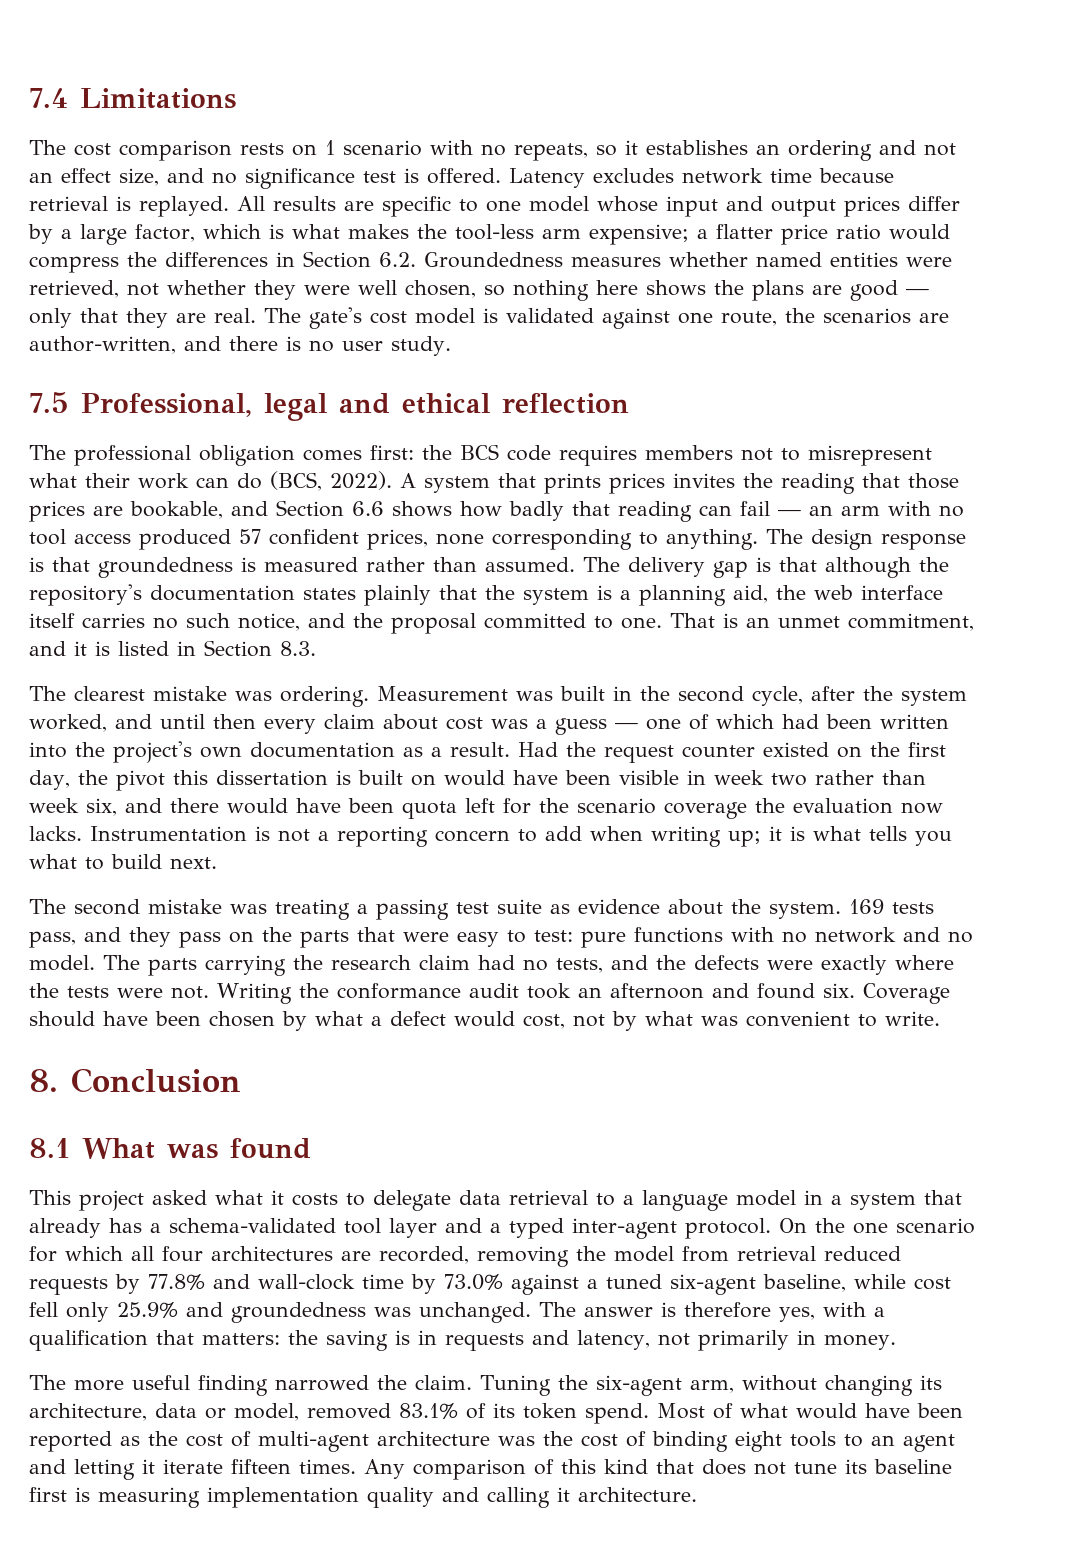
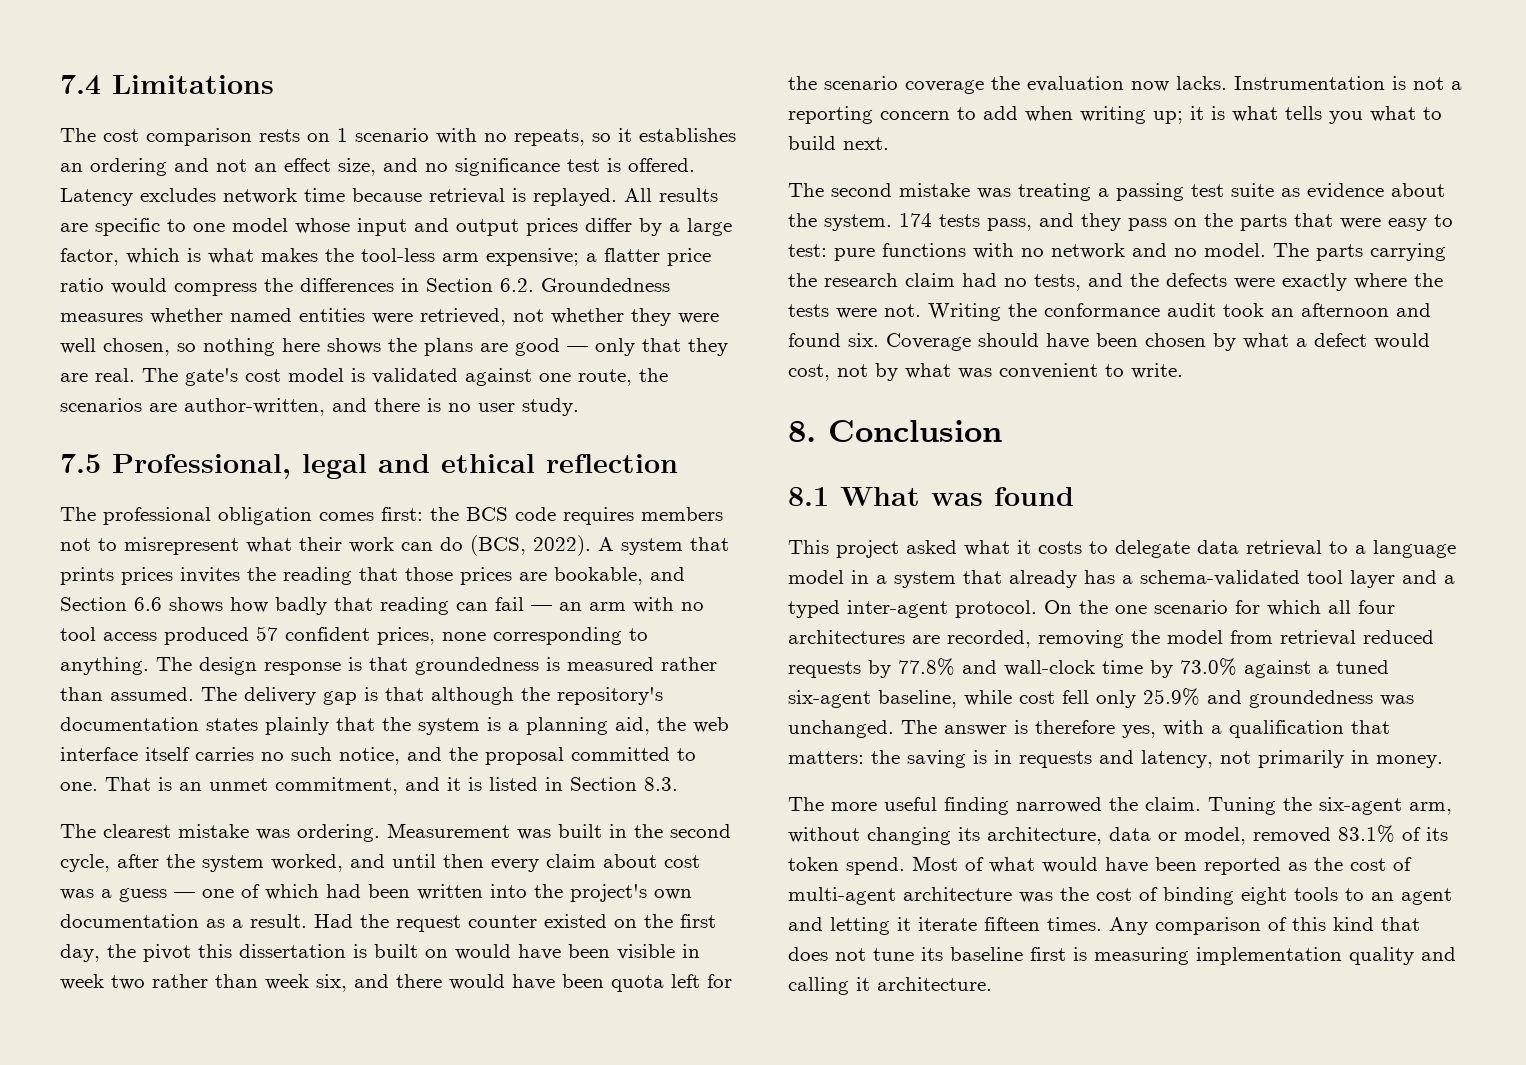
[849,899,884,914] 169 -> [899,213,932,227] 174

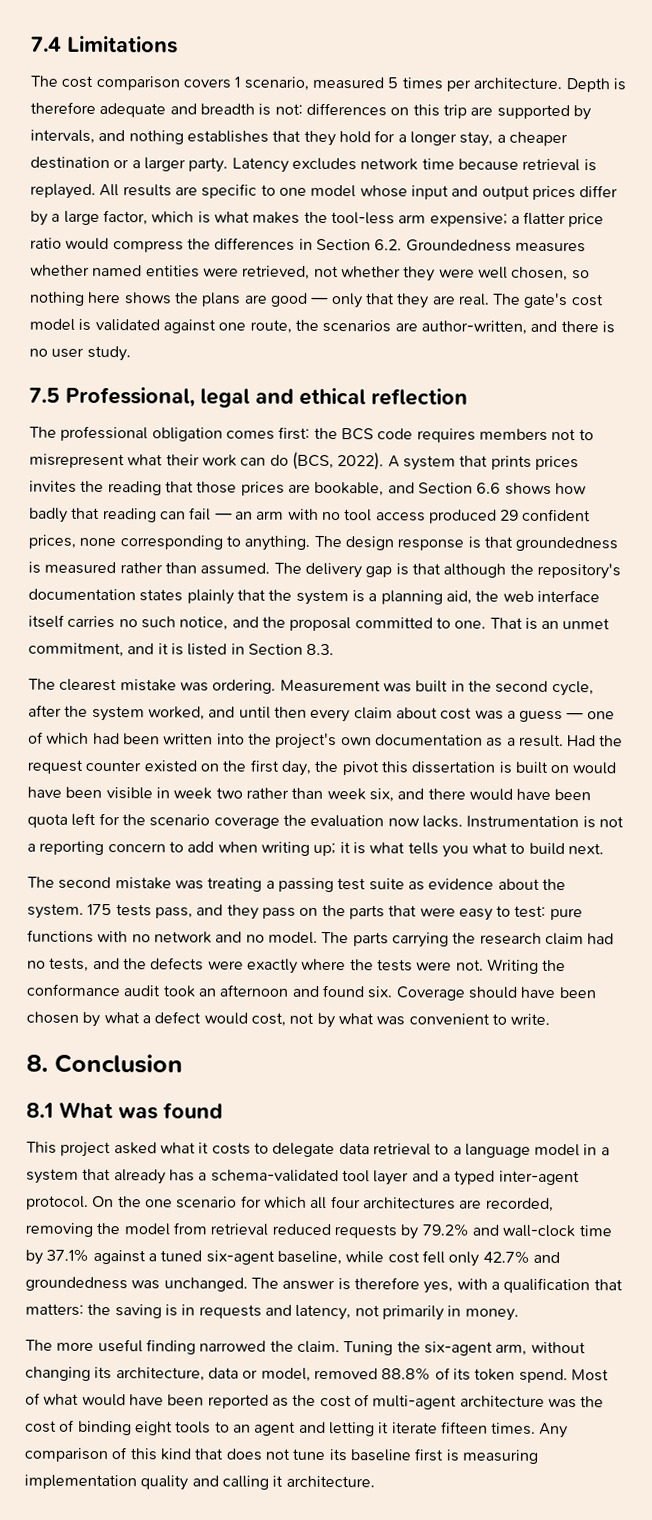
[259,128,736,146] [60,158,695,176] rests on 1 scenario with no repeats, so it establishes an ordering and not an effect size, and no significance test is offered. -> [182,76,626,93] [30,101,591,121] [30,129,568,147] [30,156,229,173] covers 1 scenario, measured 5 times per architecture. Depth is therefore adequate and breadth is not: differences on this trip are supported by intervals, and nothing establishes that they hold for a longer stay, a cheaper destination or a larger party.
[256,626,278,641] 57 -> [500,509,520,521] 29
[899,213,932,227] 174 -> [87,903,113,916] 175
[898,658,955,676] 77.8% -> [421,1223,469,1237] 79.2%
[1180,658,1237,676] 73.0% -> [46,1248,90,1262] 37.1%
[1143,688,1200,706] 25.9% -> [482,1250,530,1264] 42.7%
[1338,825,1395,843] 83.1% -> [381,1367,432,1381] 88.8%

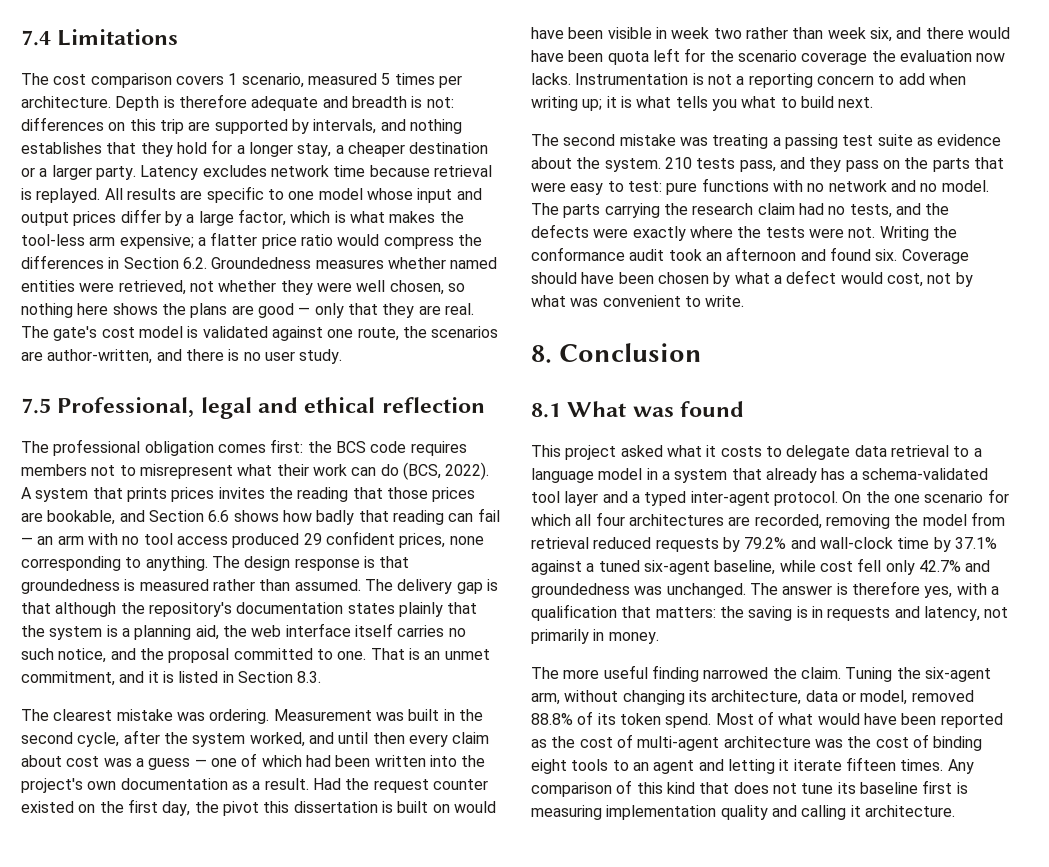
[87,903,113,916] 175 -> [664,157,692,169] 210

